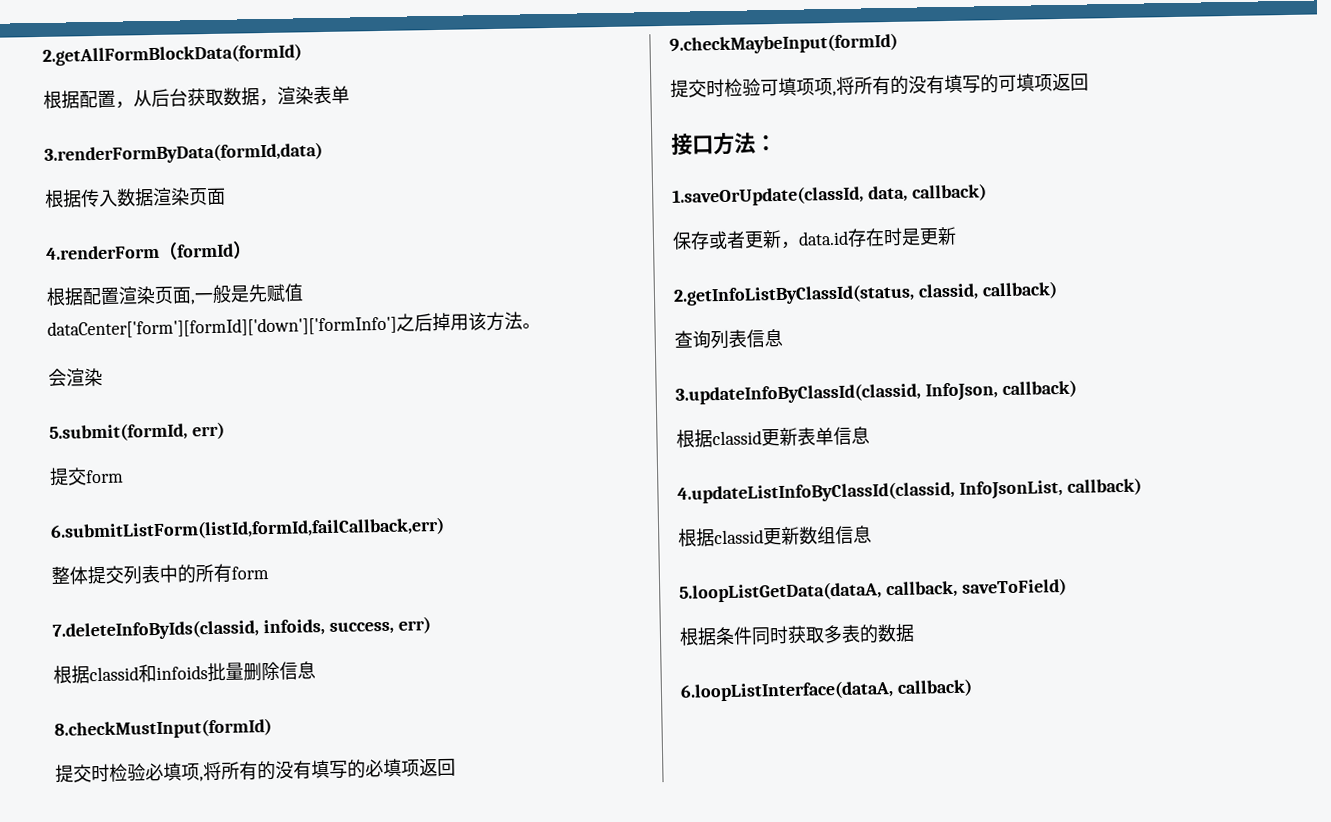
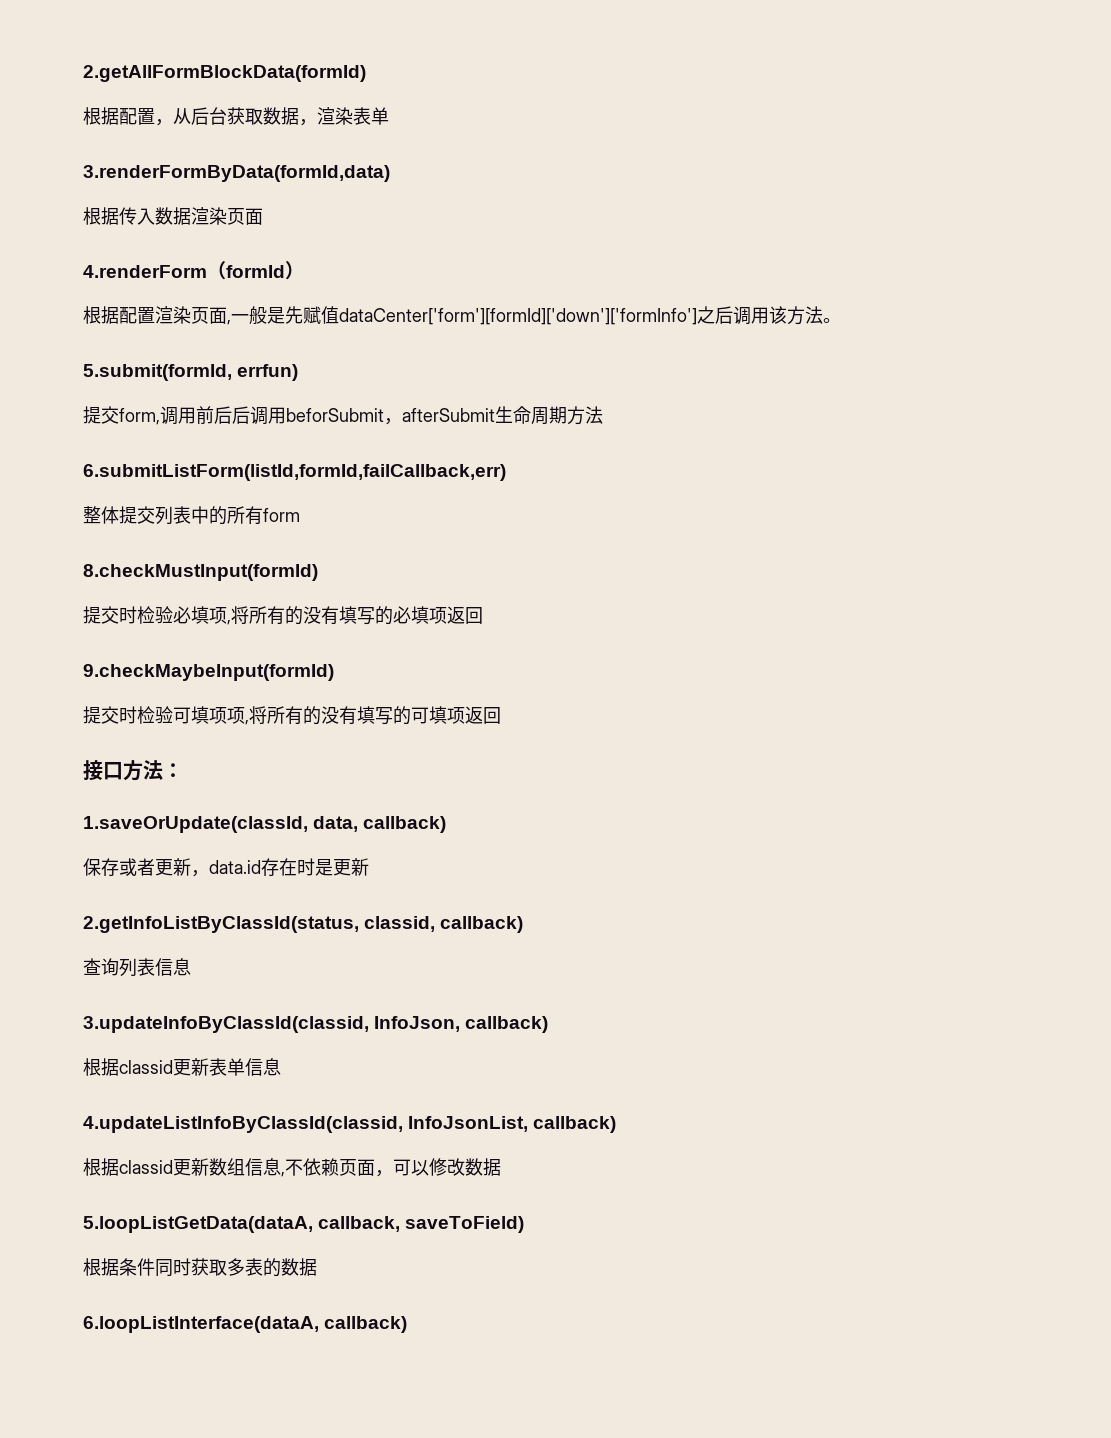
[432,312,451,332] 掉 -> [733,306,751,325] 调
[48,367,103,387] // 会渲染 -> (841, 320) none
[191,421,225,440] [49,467,124,486] err) // 提交form -> [237,364,299,381] [83,406,603,425] errfun) // 提交form,调用前后后调用beforSubmit，afterSubmit生命周期方法
[52,616,431,641] [53,661,316,684] // 7.deleteInfoByIds(classid, infoids, success, err) // 根据classid和infoids批量删除信息 -> (300, 515) none
(872, 534) none -> [281,1158,501,1177] ,不依赖页面，可以修改数据

